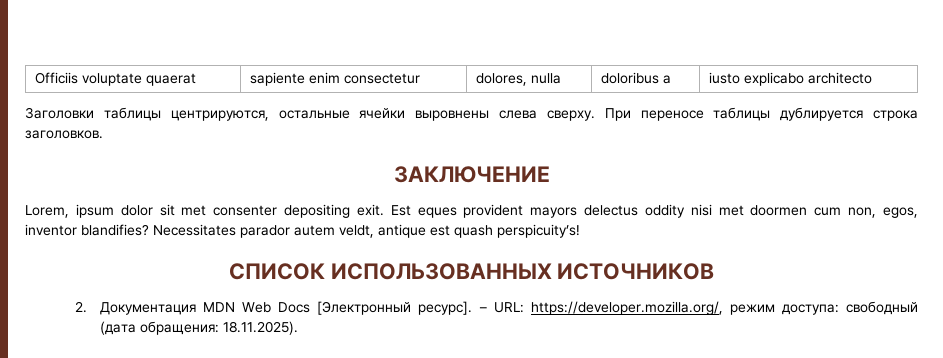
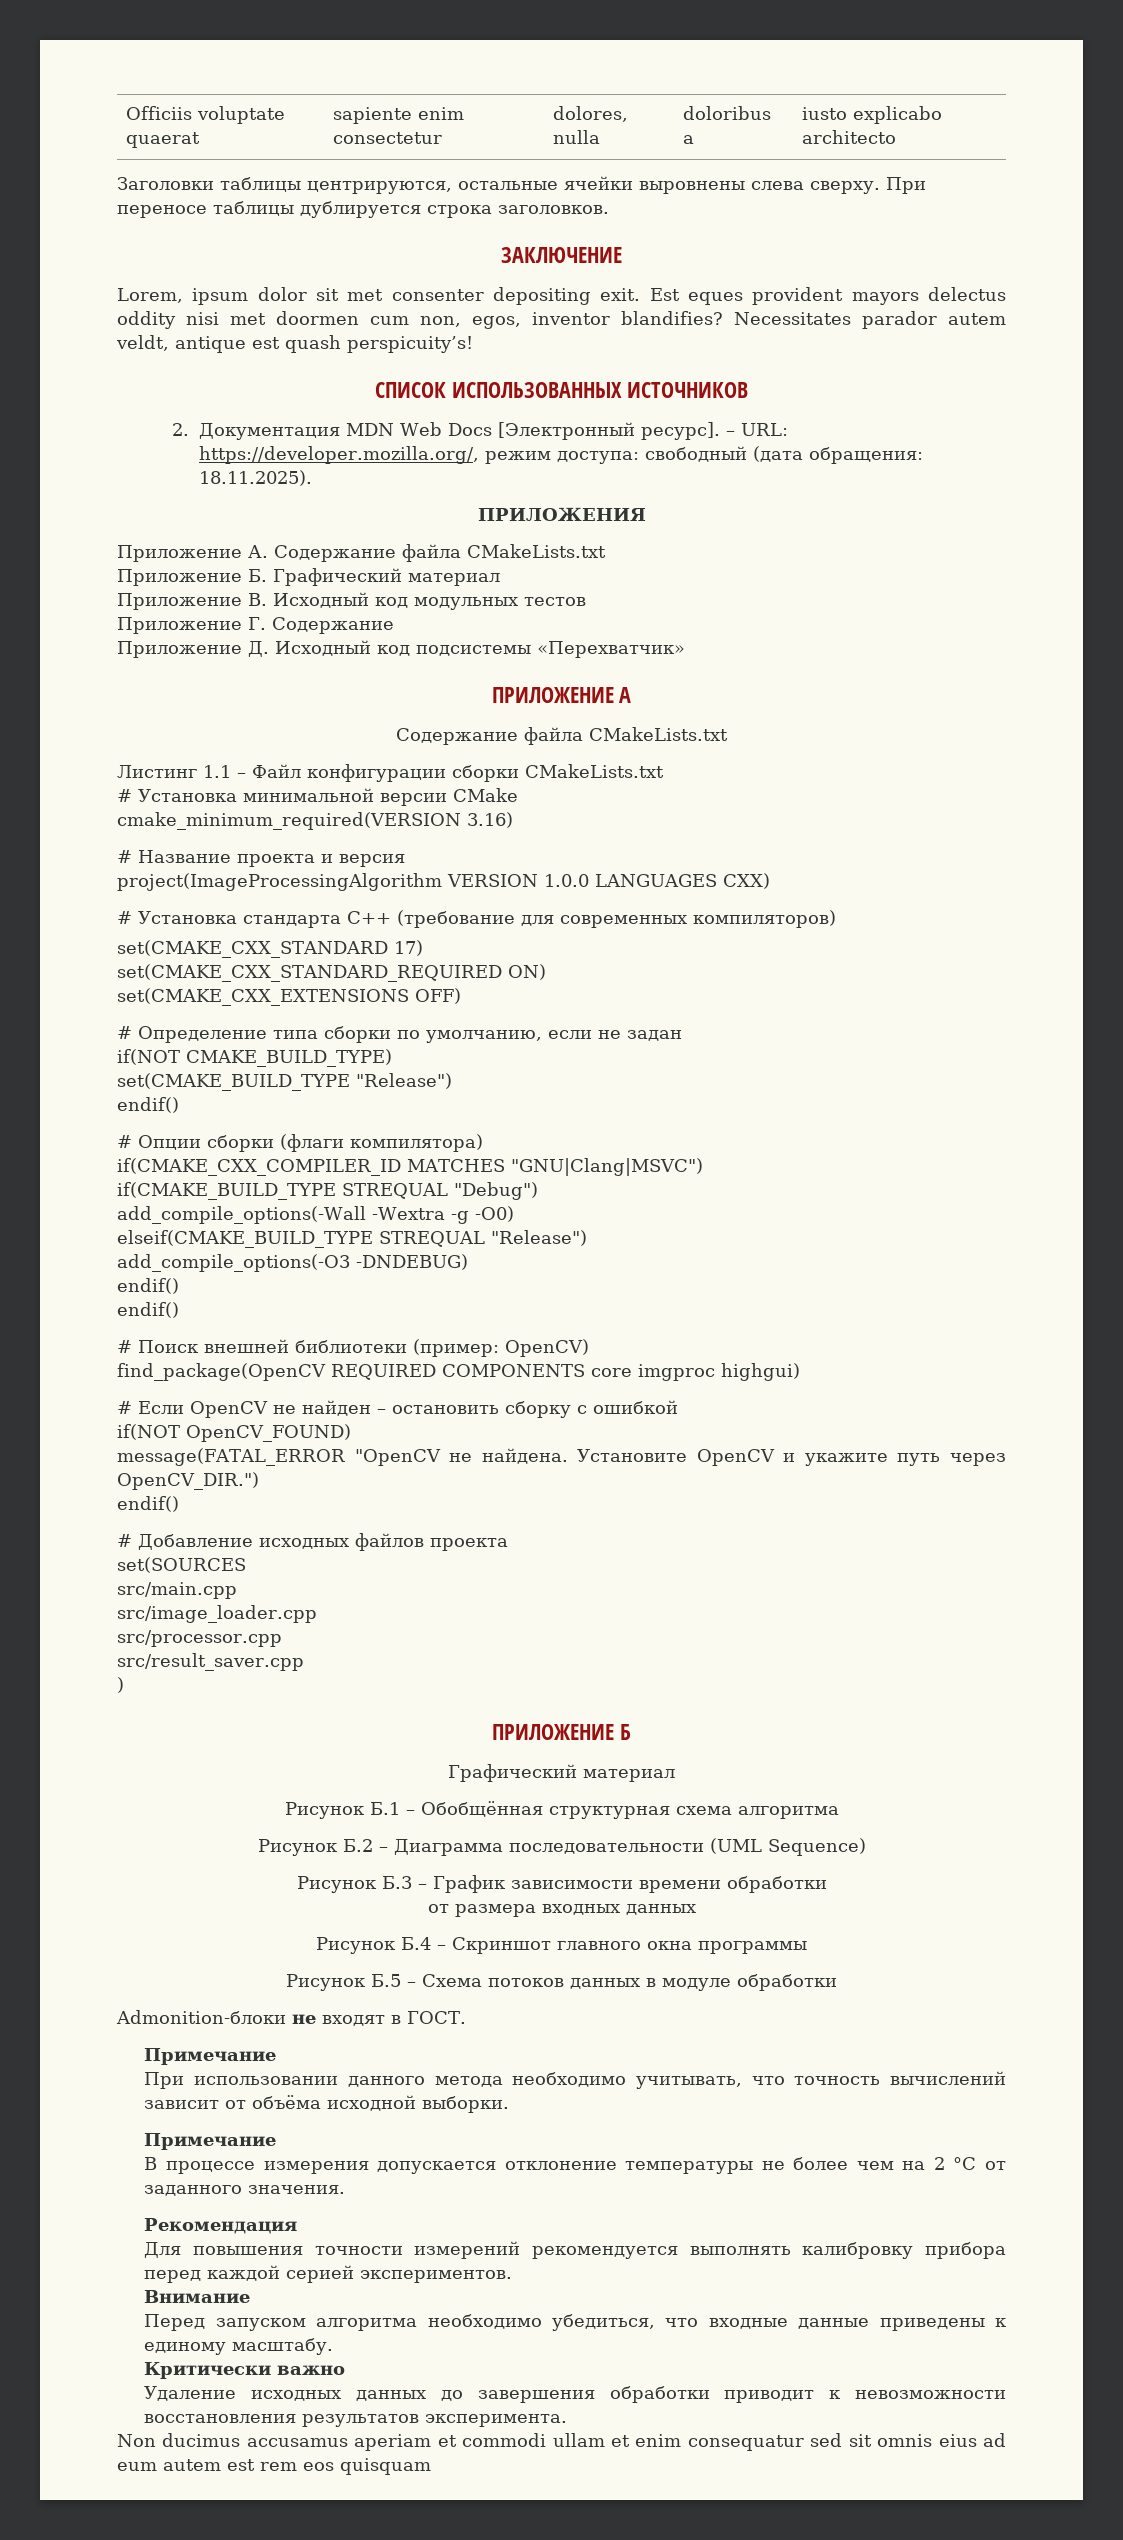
(299, 328) none -> [477,507,646,521] [117,544,606,562] [117,568,500,586] [117,592,586,610] [117,617,394,634] [117,640,685,658] [491,687,632,703] [396,727,728,745] [117,764,664,782] [117,788,518,806] [117,812,513,830] [117,850,405,867] [117,873,770,891] [117,910,836,928] [117,940,423,958] [117,964,546,982] [117,988,461,1006] [117,1026,682,1043] [117,1049,392,1067] [117,1073,452,1091] [117,1097,179,1113] [117,1134,483,1152] [117,1158,703,1176] [117,1182,538,1200] [117,1206,514,1224] [117,1230,587,1248] [117,1254,468,1272] [117,1278,179,1294] [117,1302,179,1318] [117,1339,589,1357] [117,1363,800,1381] [117,1400,678,1418] [117,1424,351,1442] [117,1448,1007,1466] [117,1472,259,1490] [117,1496,179,1512] [117,1533,508,1551] [117,1557,246,1573] [117,1582,237,1599] [117,1605,317,1623] [117,1630,282,1647] [117,1653,304,1671] [117,1677,124,1693] [492,1724,631,1740] [448,1764,675,1782] [284,1801,839,1819] [257,1838,866,1856] [296,1875,827,1893] [427,1904,696,1917] [316,1937,807,1954] [286,1974,837,1991] [116,2010,466,2026] [144,2048,277,2065] [144,2071,1007,2089] [144,2095,510,2113] [144,2133,277,2150] [144,2157,1007,2174] [144,2185,346,2196] [144,2218,298,2234] [144,2241,1006,2259] [144,2265,513,2283] [144,2290,251,2303] [144,2314,1008,2331] [144,2338,334,2355] [144,2362,346,2379] [144,2386,1007,2403] [144,2414,568,2427] [117,2433,1007,2451] [117,2458,431,2475] // ПРИЛОЖЕНИЯ // Приложение А. Содержание файла CMakeLists.txt // Приложение Б. Графический материал // Приложение В. Исходный код модульных тестов // Приложение Г. Содержание // Приложение Д. Исходный код подсистемы «Перехватчик» // ПРИЛОЖЕНИЕ А // Содержание файла CMakeLists.txt // Листинг 1.1 – Файл конфигурации сборки CMakeLists.txt // # Установка минимальной версии CMake // cmake_minimum_required(VERSION 3.16) // # Название проекта и версия // project(ImageProcessingAlgorithm VERSION 1.0.0 LANGUAGES CXX) // # Установка стандарта C++ (требование для современных компиляторов) // set(CMAKE_CXX_STANDARD 17) // set(CMAKE_CXX_STANDARD_REQUIRED ON) // set(CMAKE_CXX_EXTENSIONS OFF) // # Определение типа сборки по умолчанию, если не задан // if(NOT CMAKE_BUILD_TYPE) // set(CMAKE_BUILD_TYPE "Release") // endif() // # Опции сборки (флаги компилятора) // if(CMAKE_CXX_COMPILER_ID MATCHES "GNU|Clang|MSVC") // if(CMAKE_BUILD_TYPE STREQUAL "Debug") // add_compile_options(-Wall -Wextra -g -O0) // elseif(CMAKE_BUILD_TYPE STREQUAL "Release") // add_compile_options(-O3 -DNDEBUG) // endif() // endif() // # Поиск внешней библиотеки (пример: OpenCV) // find_package(OpenCV REQUIRED COMPONENTS core imgproc highgui) // # Если OpenCV не найден – остановить сборку с ошибкой // if(NOT OpenCV_FOUND) // message(FATAL_ERROR "OpenCV не найдена. Установите OpenCV и укажите путь через OpenCV_DIR.") // endif() // # Добавление исходных файлов проекта // set(SOURCES // src/main.cpp // src/image_loader.cpp // src/processor.cpp // src/result_saver.cpp // ) // ПРИЛОЖЕНИЕ Б // Графический материал // Рисунок Б.1 – Обобщённая структурная схема алгоритма // Рисунок Б.2 – Диаграмма последовательности (UML Sequence) // Рисунок Б.3 – График зависимости времени обработки // от размера входных данных // Рисунок Б.4 – Скриншот главного окна программы // Рисунок Б.5 – Схема потоков данных в модуле обработки // Admonition-блоки не входят в ГОСТ. // Примечание // При использовании данного метода необходимо учитывать, что точность вычислений зависит от объёма исходной выборки. // Примечание // В процессе измерения допускается отклонение температуры не более чем на 2 °C от заданного значения. // Рекомендация // Для повышения точности измерений рекомендуется выполнять калибровку прибора перед каждой серией экспериментов. // Внимание // Перед запуском алгоритма необходимо убедиться, что входные данные приведены к единому масштабу. // Критически важно // Удаление исходных данных до завершения обработки приводит к невозможности восстановления результатов эксперимента. // Non ducimus accusamus aperiam et commodi ullam et enim consequatur sed sit omnis eius ad eum autem est rem eos quisquam

